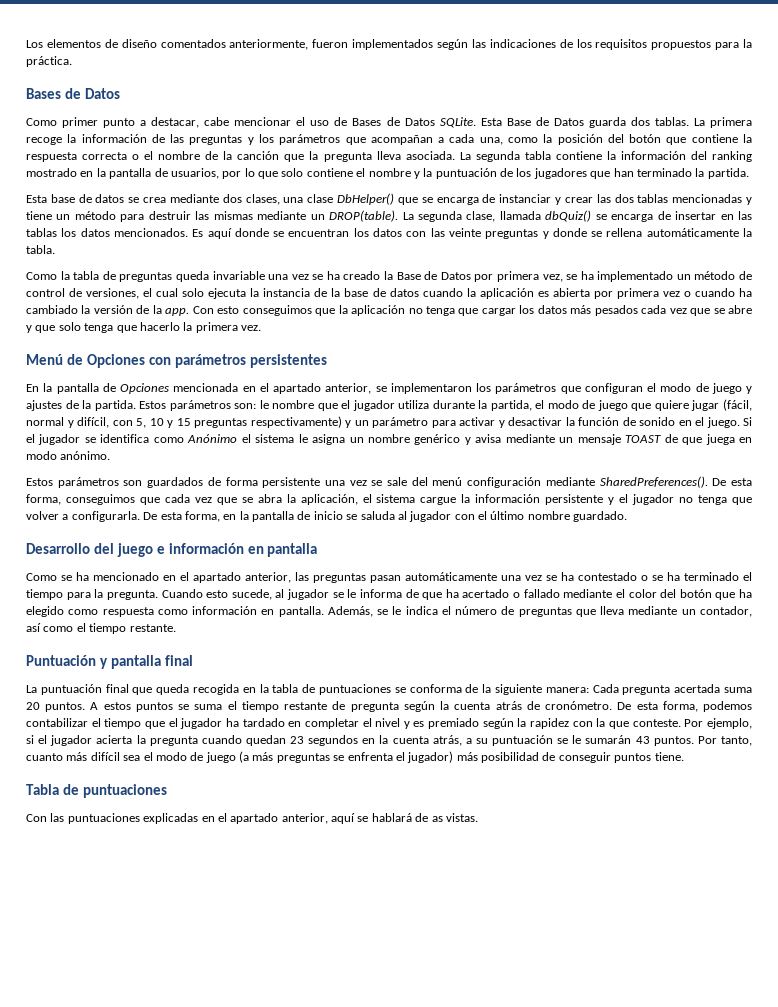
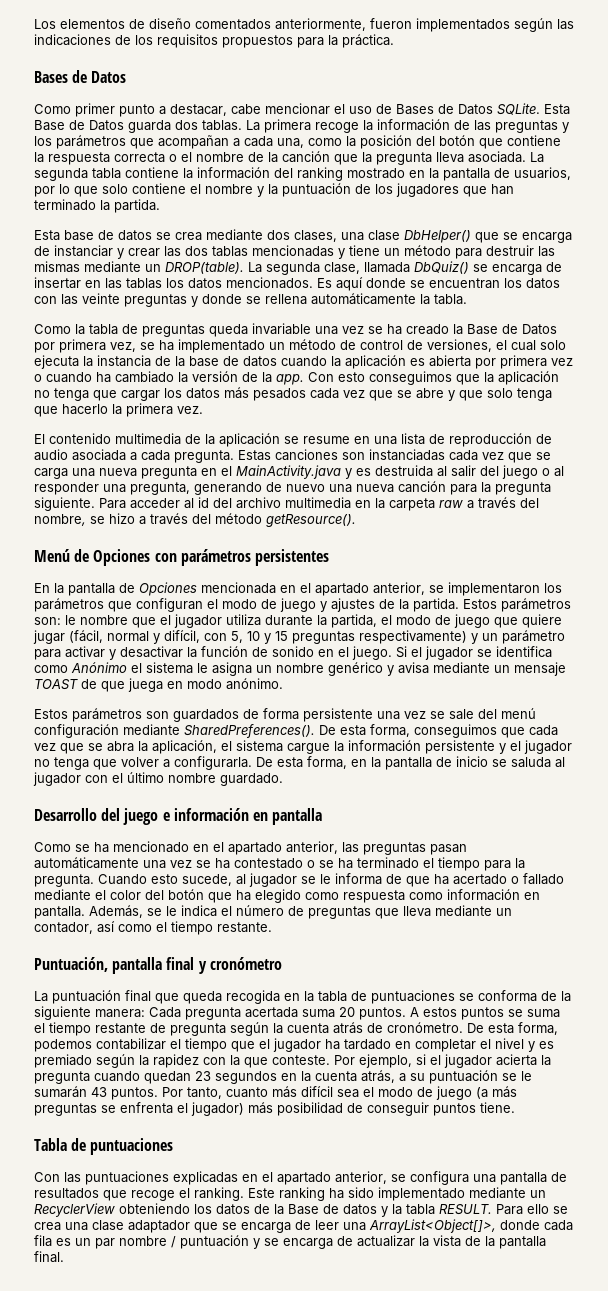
[545,210,592,222] dbQuiz() -> [414,261,469,274] DbQuiz()
(261, 328) none -> [34,433,552,447] [34,449,551,463] [34,465,564,479] [34,481,551,495] [34,497,539,511] [34,513,356,527] // El contenido multimedia de la aplicación se resume en una lista de reproducción de audio asociada a cada pregunta. Estas canciones son instanciadas cada vez que se carga una nueva pregunta en el MainActivity.java y es destruida al salir del juego o al responder una pregunta, generando de nuevo una nueva canción para la pregunta siguiente. Para acceder al id del archivo multimedia en la carpeta raw a través del nombre, se hizo a través del método getResource().
[26,655,108,669] Puntuación y -> [34,957,108,972] Puntuación,
(193, 660) none -> [198,957,282,974] y cronómetro
[331,813,478,824] aquí se hablará de as vistas. -> [391,1171,567,1185] [34,1187,546,1201] [34,1203,568,1217] [34,1219,573,1233] [34,1235,546,1249] [34,1251,64,1263] se configura una pantalla de resultados que recoge el ranking. Este ranking ha sido implementado mediante un RecyclerView obteniendo los datos de la Base de datos y la tabla RESULT. Para ello se crea una clase adaptador que se encarga de leer una ArrayList<Object[]>, donde cada fila es un par nombre / puntuación y se encarga de actualizar la vista de la pantalla final.

